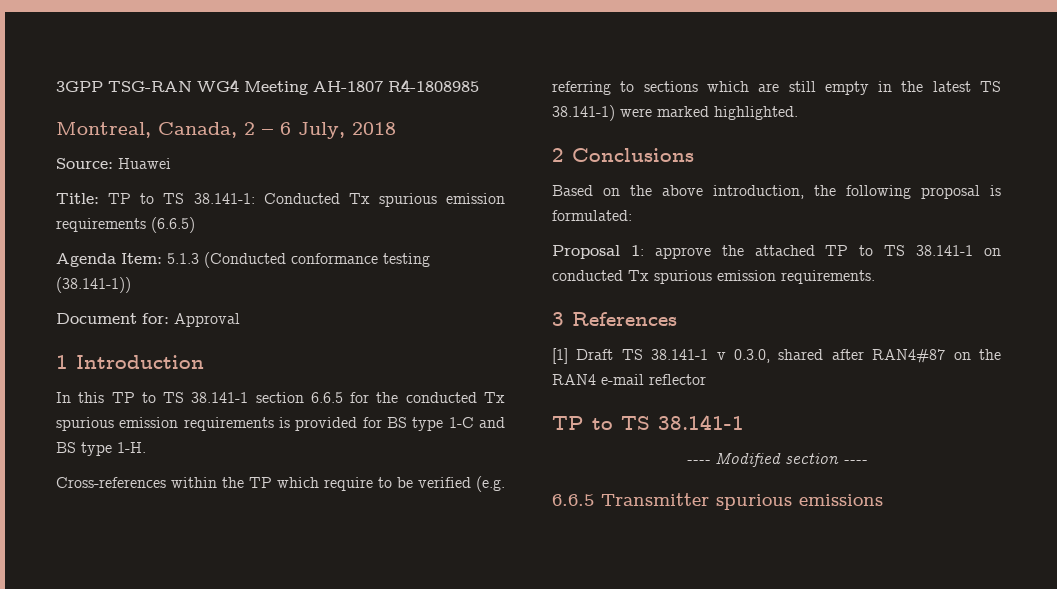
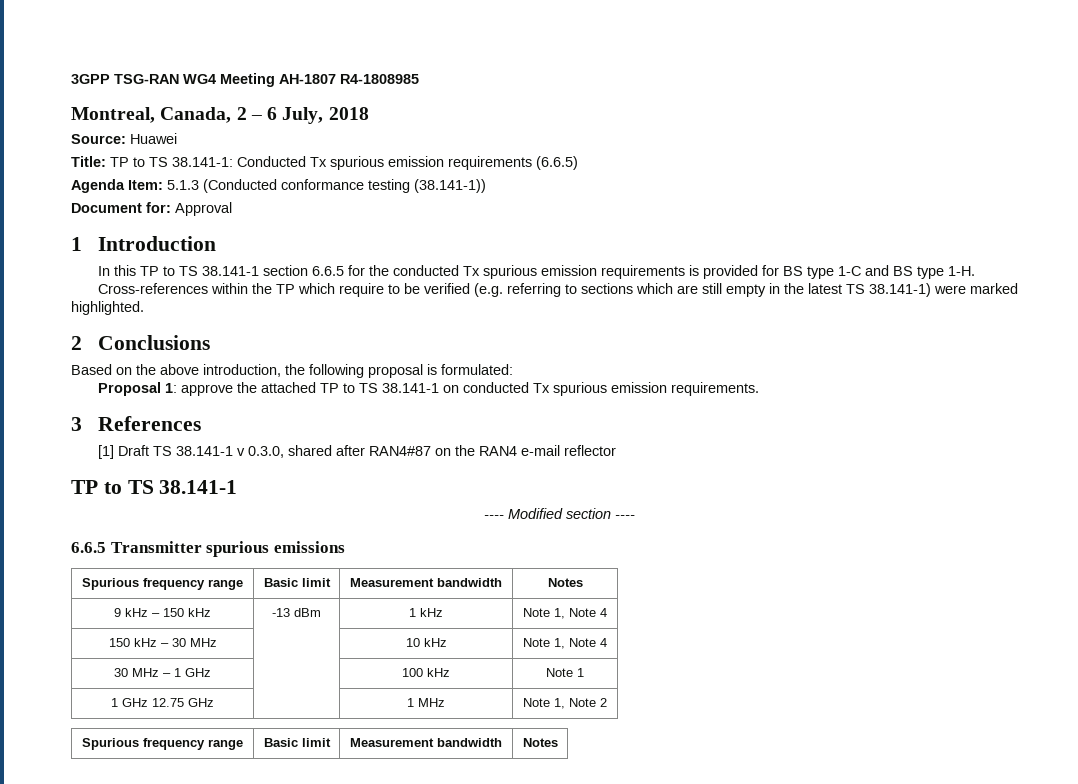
(883, 500) none -> [82,578,243,590] [263,578,331,587] [350,578,502,587] [547,578,583,587] [114,608,211,617] [272,608,321,617] [409,608,443,617] [523,608,607,619] [108,638,217,647] [405,638,447,647] [523,638,607,649] [114,668,211,677] [402,668,450,677] [546,668,584,677] [111,698,214,707] [407,698,445,707] [523,698,607,709] [82,738,243,750] [263,738,331,747] [350,738,502,747] [522,738,558,747] // Spurious frequency range | Basic limit | Measurement bandwidth | Notes // 9 kHz – 150 kHz | -13 dBm | 1 kHz | Note 1, Note 4 // 150 kHz – 30 MHz | | 10 kHz | Note 1, Note 4 // 30 MHz – 1 GHz | | 100 kHz | Note 1 // 1 GHz 12.75 GHz | | 1 MHz | Note 1, Note 2 // Spurious frequency range | Basic limit | Measurement bandwidth | Notes

